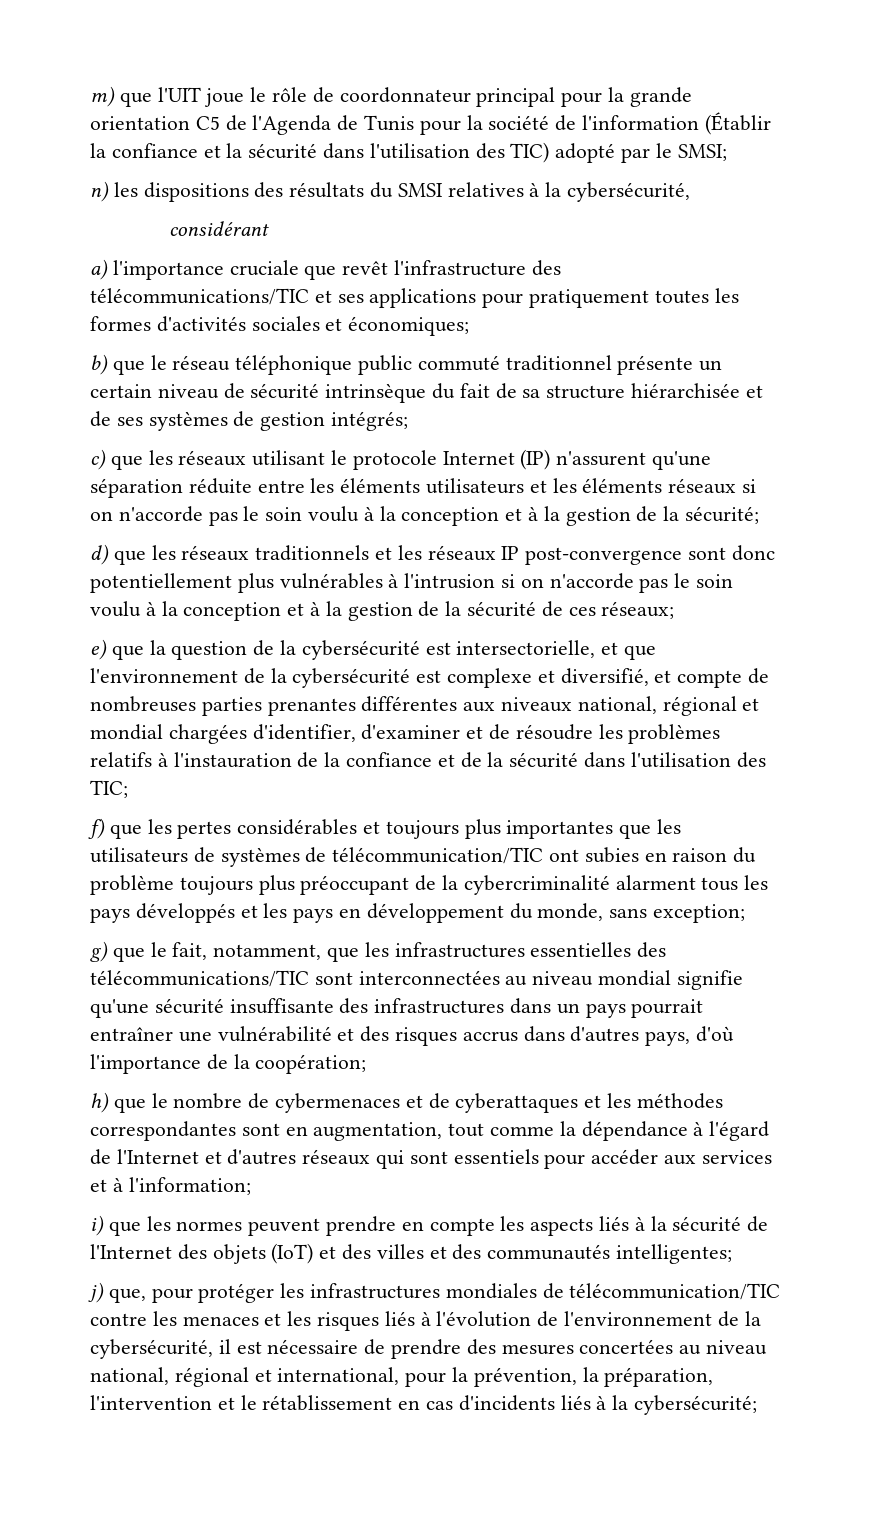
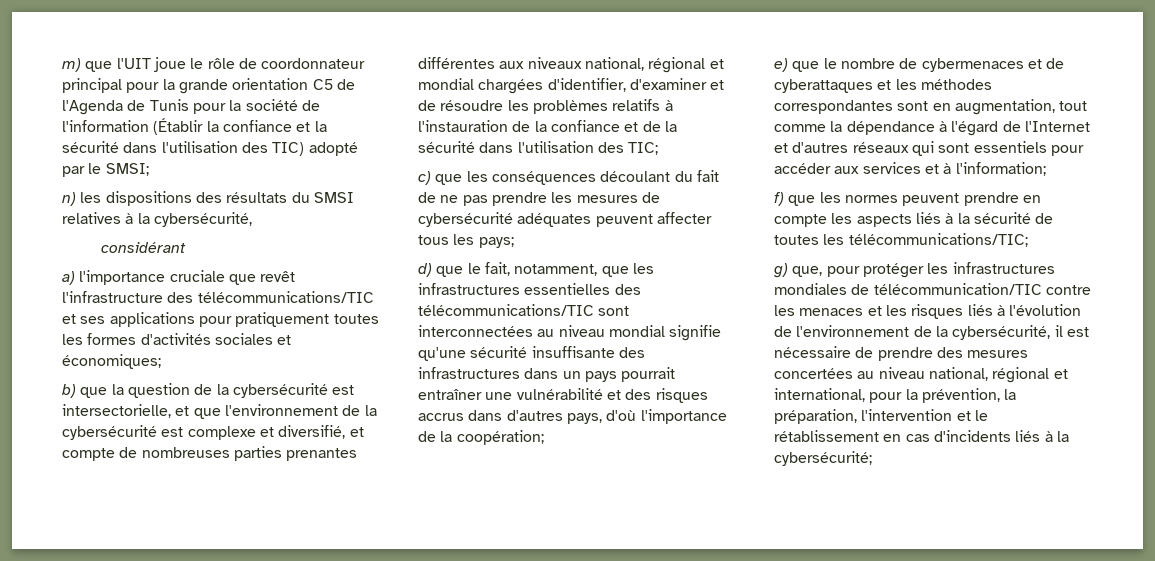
[150,355,723,375] [90,383,763,403] [90,411,409,431] [90,449,712,470] [90,478,757,498] [90,506,760,526] [90,544,775,565] [90,573,734,593] [90,601,675,621] [90,639,144,660] le réseau téléphonique public commuté traditionnel présente un certain niveau de sécurité intrinsèque du fait de sa structure hiérarchisée et de ses systèmes de gestion intégrés; // c) que les réseaux utilisant le protocole Internet (IP) n'assurent qu'une séparation réduite entre les éléments utilisateurs et les éléments réseaux si on n'accorde pas le soin voulu à la conception et à la gestion de la sécurité; // d) que les réseaux traditionnels et les réseaux IP post-convergence sont donc potentiellement plus vulnérables à l'intrusion si on n'accorde pas le soin voulu à la conception et à la gestion de la sécurité de ces réseaux; // e) que -> (108, 392) none
[88,818,682,839] [90,847,757,867] [90,875,769,895] [90,903,746,923] [90,941,108,962] f) que les pertes considérables et toujours plus importantes que les utilisateurs de systèmes de télécommunication/TIC ont subies en raison du problème toujours plus préoccupant de la cybercriminalité alarment tous les pays développés et les pays en développement du monde, sans exception; // g) -> [418,170,719,185] [418,192,660,206] [418,212,712,227] [418,234,514,248] [418,263,432,277] c) que les conséquences découlant du fait de ne pas prendre les mesures de cybersécurité adéquates peuvent affecter tous les pays; // d)
[90,1092,109,1113] h) -> [774,58,788,72] e)
[90,1215,104,1236] i) -> [774,192,784,206] f)
[90,1243,733,1264] [88,1282,104,1303] l'Internet des objets (IoT) et des villes et des communautés intelligentes; // j) -> [774,233,1028,247] [773,263,788,278] toutes les télécommunications/TIC; // g)

